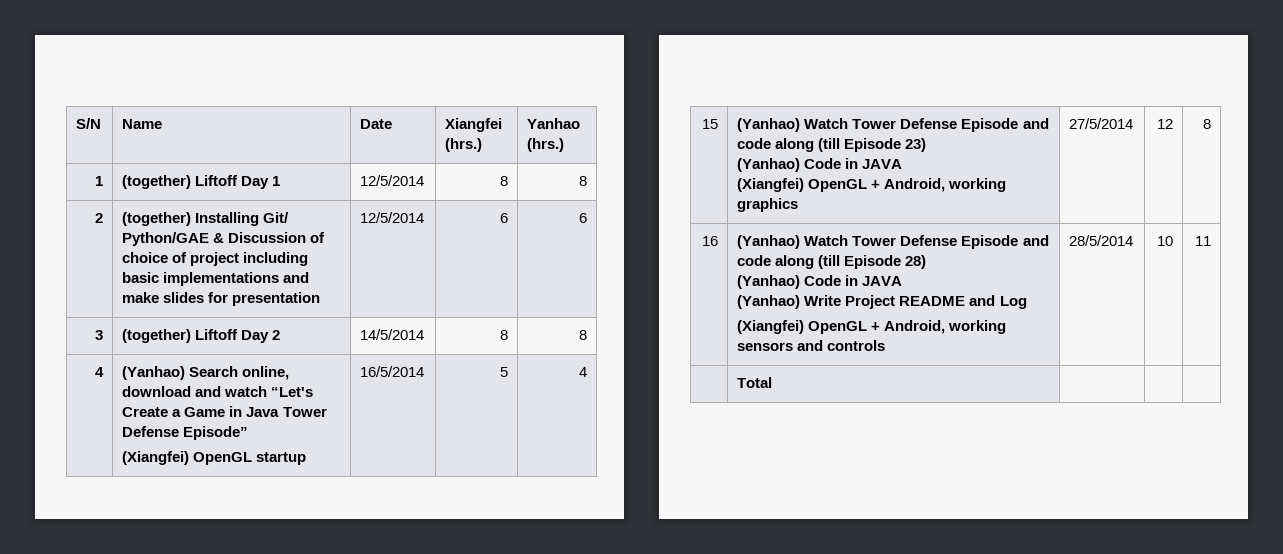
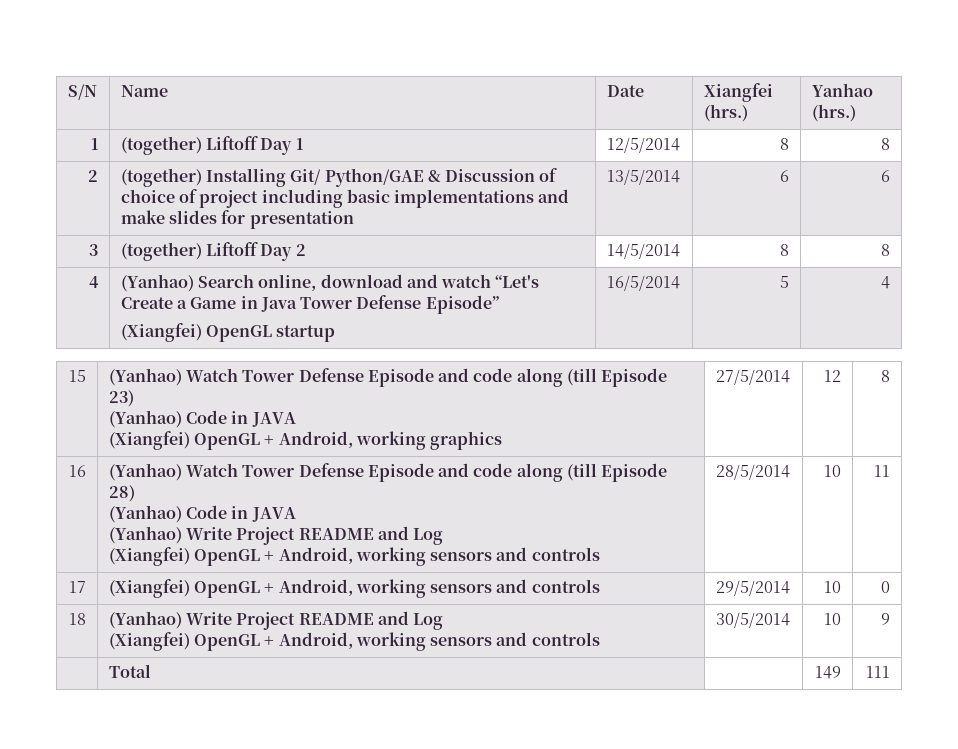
[360,212,425,223] 12/5/2014 -> [606,169,680,185] 13/5/2014
(1211, 241) none -> [69,581,87,593] [108,579,600,598] [715,580,790,596] [824,581,842,593] [881,581,891,593] [69,613,87,625] [108,611,444,630] [108,632,600,651] [715,612,790,628] [824,613,842,625] [881,613,891,625] // 17 | (Xiangfei) OpenGL + Android, working sensors and controls | 29/5/2014 | 10 | 0 // 18 | (Yanhao) Write Project README and Log // (Xiangfei) OpenGL + Android, working sensors and controls | 30/5/2014 | 10 | 9
(773, 382) | -> [815,666,842,679] [866,666,891,678] 149 | 111

